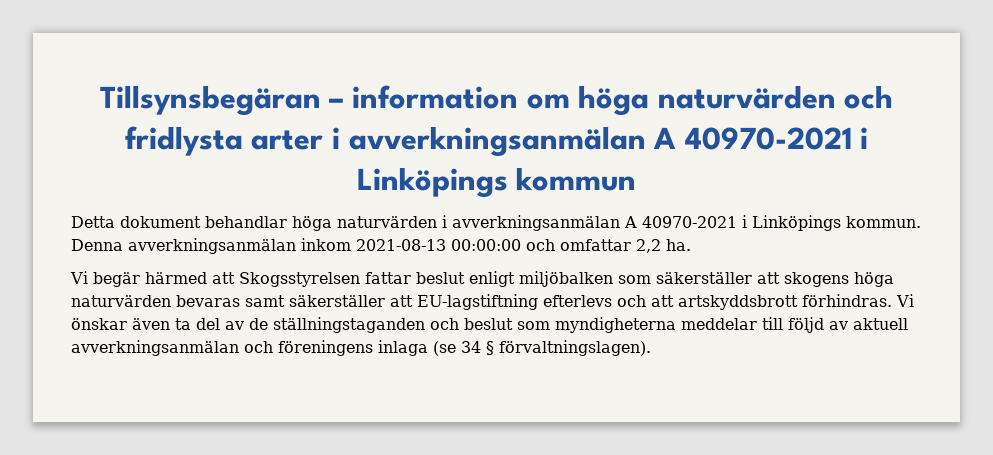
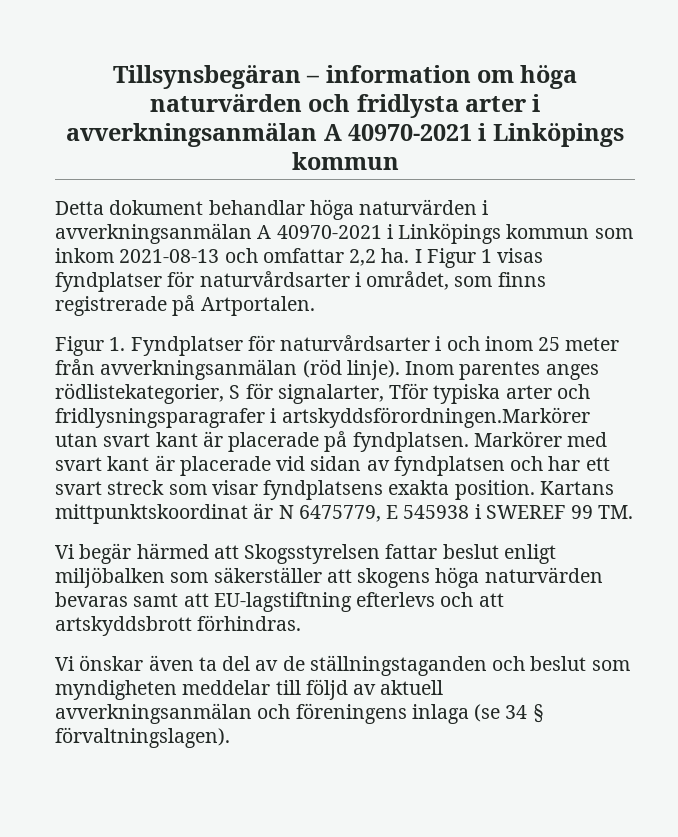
[846,216,921,228] [71,238,296,254] kommun. Denna avverkningsanmälan -> [506,224,633,239] kommun som
[451,239,521,251] 00:00:00 -> (220, 256) none
(691, 245) none -> [414,248,544,268] [55,271,546,292] [55,295,315,316] [55,335,620,356] [55,359,599,380] [55,383,590,404] [55,407,590,428] [55,431,608,452] [55,455,610,476] [55,480,614,500] [55,503,634,524] I Figur 1 visas fyndplatser för naturvårdsarter i området, som finns registrerade på Artportalen. // Figur 1. Fyndplatser för naturvårdsarter i och inom 25 meter från avverkningsanmälan (röd linje). Inom parentes anges rödlistekategorier, S för signalarter, Tför typiska arter och fridlysningsparagrafer i artskyddsförordningen.Markörer utan svart kant är placerade på fyndplatsen. Markörer med svart kant är placerade vid sidan av fyndplatsen och har ett svart streck som visar fyndplatsens exakta position. Kartans mittpunktskoordinat är N 6475779, E 545938 i SWEREF 99 TM.
[289,295,385,307] säkerställer -> (179, 600) none
(892, 300) none -> (302, 623) //
[555,317,676,333] myndigheterna -> [55,680,177,700] myndigheten

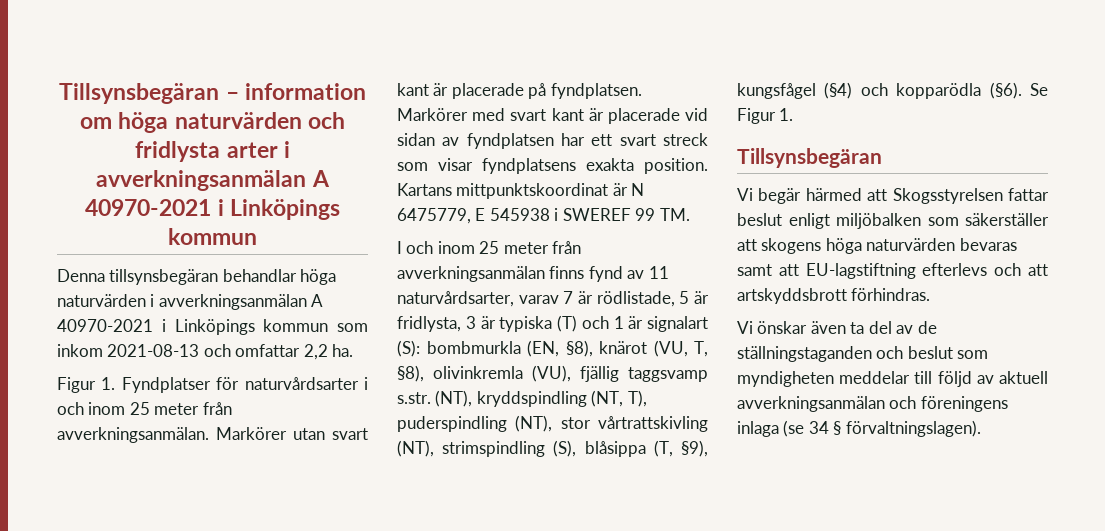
[55,200,204,215] Detta dokument -> [57,269,219,285] Denna tillsynsbegäran
[414,248,544,268] [55,271,546,292] [55,295,315,316] I Figur 1 visas fyndplatser för naturvårdsarter i området, som finns registrerade på Artportalen. -> (354, 350) none
[100,359,599,380] [55,383,590,404] [55,407,590,428] avverkningsanmälan (röd linje). Inom parentes anges rödlistekategorier, S för signalarter, Tför typiska arter och fridlysningsparagrafer i artskyddsförordningen.Markörer -> [57,427,287,443] avverkningsanmälan. Markörer
[510,456,544,471] och -> (554, 141) none
(634, 512) none -> [397,241,582,254] [397,266,669,282] [397,291,709,307] [397,315,708,332] [397,340,708,357] [397,365,708,382] [397,390,647,407] [397,415,708,432] [397,440,708,457] [737,82,1048,99] [737,108,794,124] [737,148,882,168] // I och inom 25 meter från avverkningsanmälan finns fynd av 11 naturvårdsarter, varav 7 är rödlistade, 5 är fridlysta, 3 är typiska (T) och 1 är signalart (S): bombmurkla (EN, §8), knärot (VU, T, §8), olivinkremla (VU), fjällig taggsvamp s.str. (NT), kryddspindling (NT, T), puderspindling (NT), stor vårtrattskivling (NT), strimspindling (S), blåsippa (T, §9), kungsfågel (§4) och kopparödla (§6). Se Figur 1. // Tillsynsbegäran

